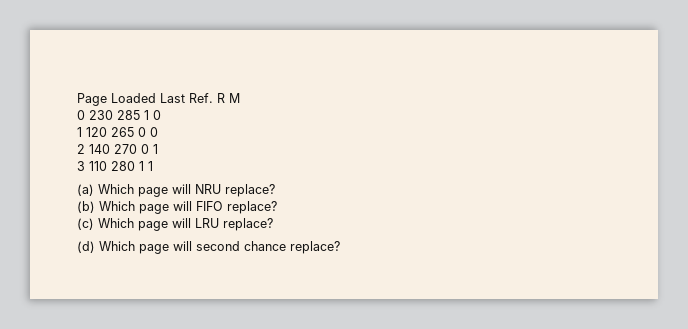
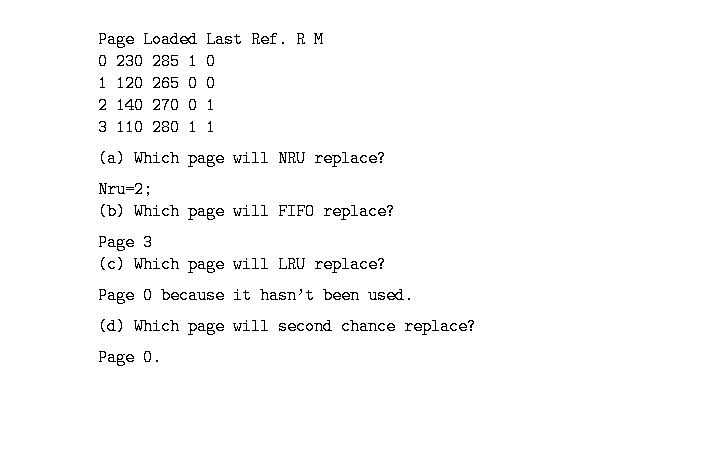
(275, 190) none -> [98,181,153,198] // Nru=2;
(277, 207) none -> [98,234,153,251] // Page 3
(273, 224) none -> [98,287,414,304] // Page 0 because it hasn’t been used.
(340, 247) none -> [98,349,162,366] // Page 0.

